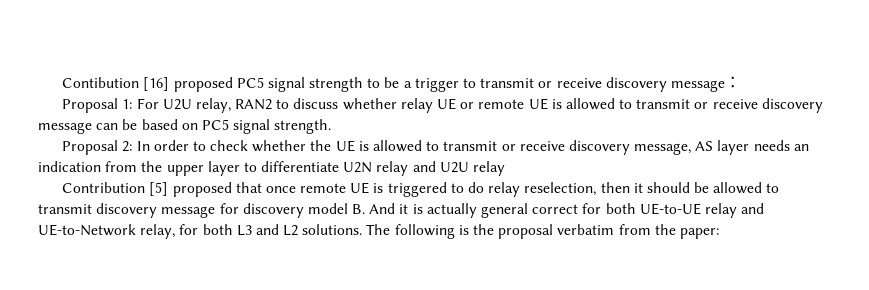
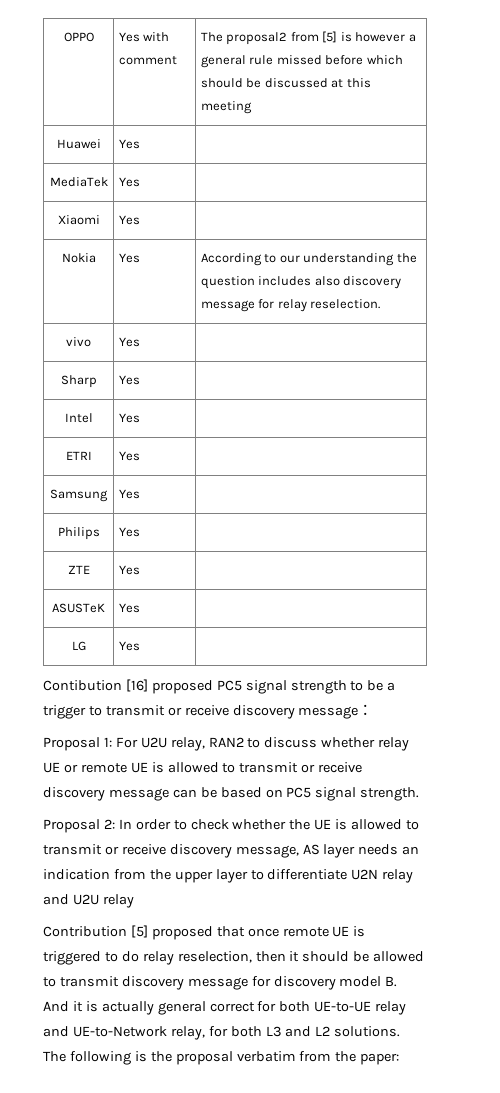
(62, 82) none -> [63,32,94,42] [118,32,170,42] [118,56,177,65] [200,31,416,45] [200,55,403,68] [200,78,371,88] [200,101,252,114] [56,139,101,149] [118,139,140,149] [49,177,108,187] [118,177,140,187] [57,215,100,225] [118,215,140,225] [61,253,96,263] [118,253,140,263] [200,253,417,266] [200,276,402,289] [200,299,381,312] [66,337,91,347] [118,337,140,347] [60,375,97,388] [118,375,140,385] [64,413,93,423] [118,413,140,423] [65,451,92,460] [118,451,140,461] [50,489,108,502] [118,489,140,499] [57,527,100,540] [118,527,140,537] [67,565,90,574] [118,565,140,575] [52,603,105,613] [118,603,140,613] [71,641,86,651] [118,641,140,651] OPPO | Yes with comment | The proposal2 from [5] is however a general rule missed before which should be discussed at this meeting // Huawei | Yes | // MediaTek | Yes | // Xiaomi | Yes | // Nokia | Yes | According to our understanding the question includes also discovery message for relay reselection. // vivo | Yes | // Sharp | Yes | // Intel | Yes | // ETRI | Yes | // Samsung | Yes | // Philips | Yes | // ZTE | Yes | // ASUSTeK | Yes | // LG | Yes | //

